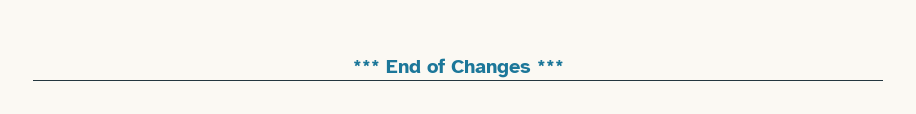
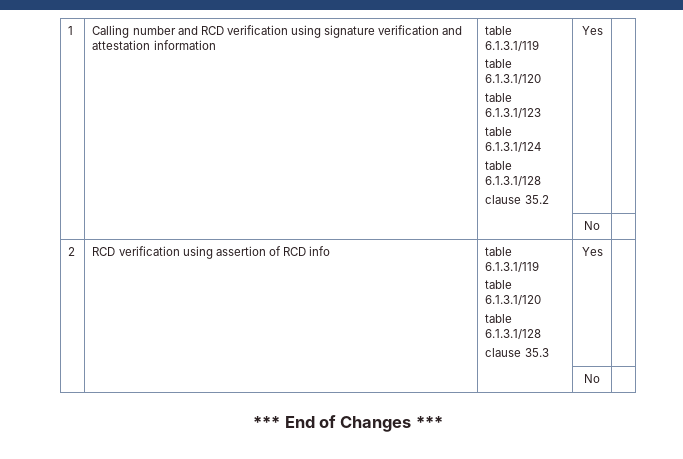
(352, 66) none -> [68,26,74,35] [92,25,463,38] [92,40,216,50] [485,26,513,35] [485,40,540,52] [485,59,513,68] [485,74,542,85] [485,93,513,102] [485,108,542,119] [485,127,513,136] [485,142,542,153] [485,161,513,170] [485,176,542,187] [485,195,549,204] [581,26,603,35] [584,221,600,230] [68,247,76,256] [92,246,331,259] [485,247,513,256] [485,261,540,273] [485,280,513,289] [485,295,542,306] [485,314,513,323] [485,329,542,340] [485,348,549,357] [581,247,603,256] [584,374,600,383] 1 | Calling number and RCD verification using signature verification and attestation information | table 6.1.3.1/119 // table 6.1.3.1/120 // table 6.1.3.1/123 // table 6.1.3.1/124 // table 6.1.3.1/128 // clause 35.2 | Yes | // | | | No | // 2 | RCD verification using assertion of RCD info | table 6.1.3.1/119 // table 6.1.3.1/120 // table 6.1.3.1/128 // clause 35.3 | Yes | // | | | No | //

